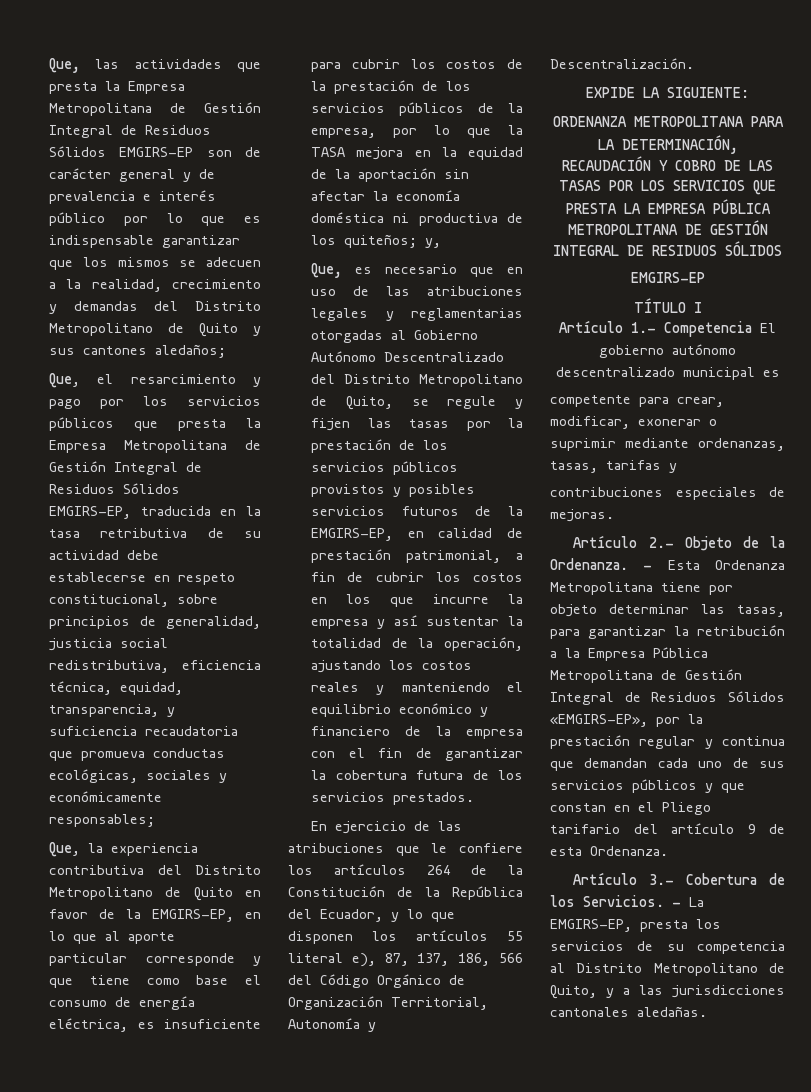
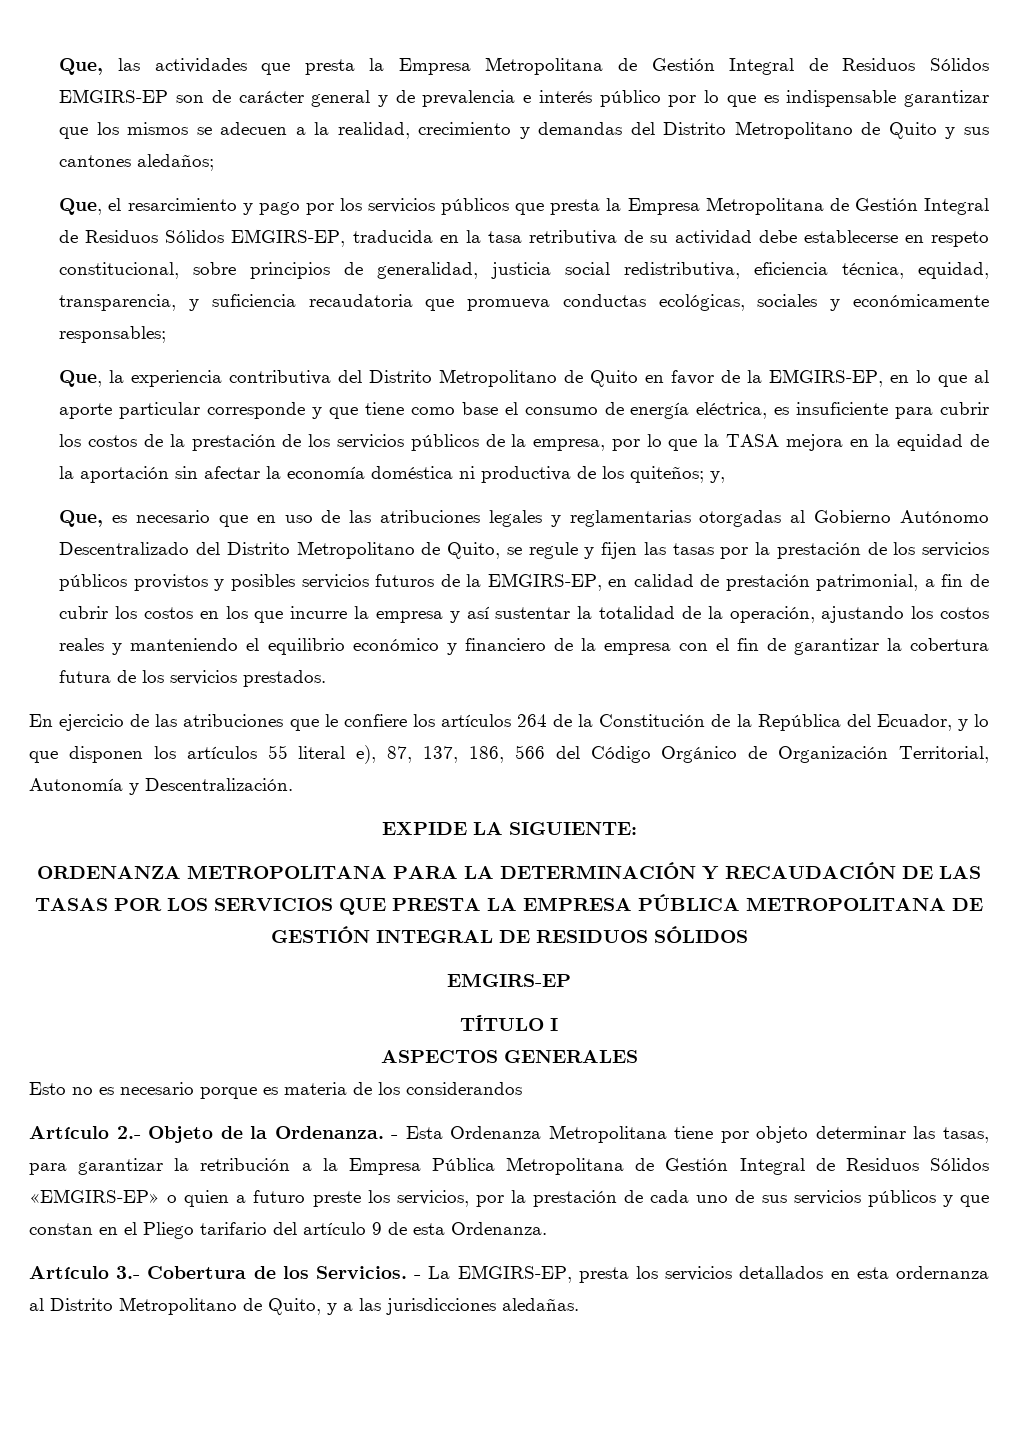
[621,135,738,154] [562,156,716,171] DETERMINACIÓN, RECAUDACIÓN Y COBRO -> [500,862,896,880] DETERMINACIÓN Y RECAUDACIÓN
[559,320,776,337] [599,344,736,358] [555,367,780,380] [550,395,724,407] [550,416,717,429] [550,438,785,451] [550,460,677,473] [550,487,785,500] [550,509,614,522] Artículo 1.- Competencia El gobierno autónomo descentralizado municipal es // competente para crear, modificar, exonerar o suprimir mediante ordenanzas, tasas, tarifas y // contribuciones especiales de mejoras. -> [380,1050,638,1063] [29,1082,522,1099] ASPECTOS GENERALES // Esto no es necesario porque es materia de los considerandos
[550,714,703,727] [550,735,785,749] [550,758,648,771] «EMGIRS-EP», por la prestación regular y continua que demandan -> [29,1189,644,1207] «EMGIRS-EP» o quien a futuro preste los servicios, por la prestación de
[637,941,785,954] de su competencia -> [739,1266,990,1279] detallados en esta ordernanza
[550,1007,629,1017] cantonales -> (496, 1306) none

